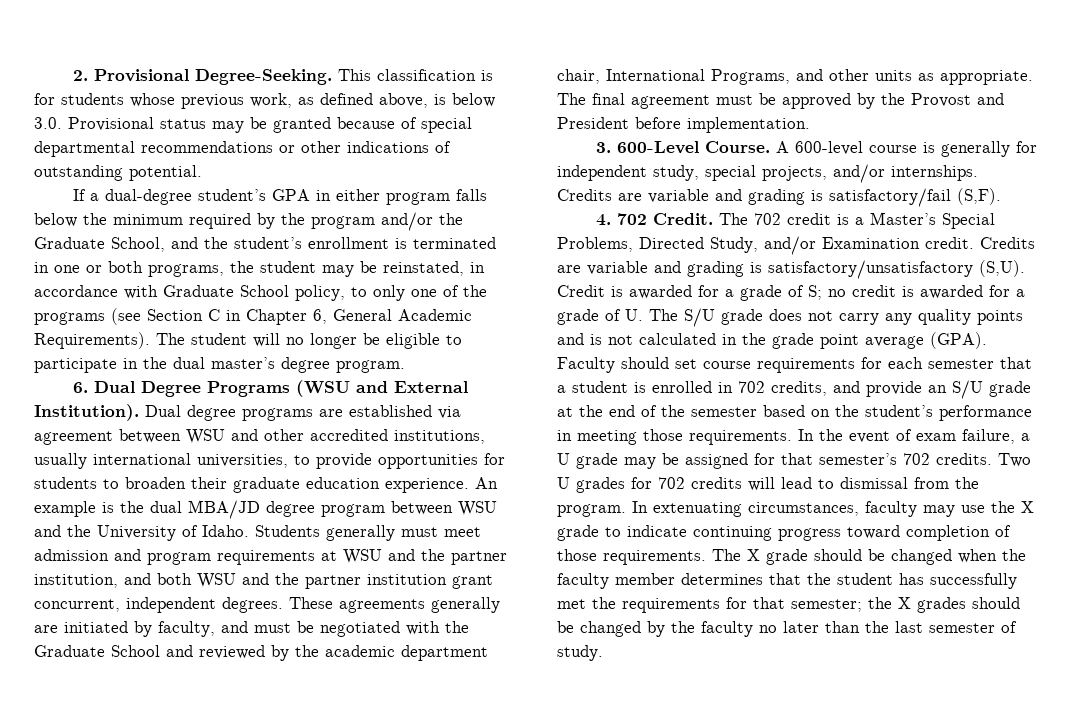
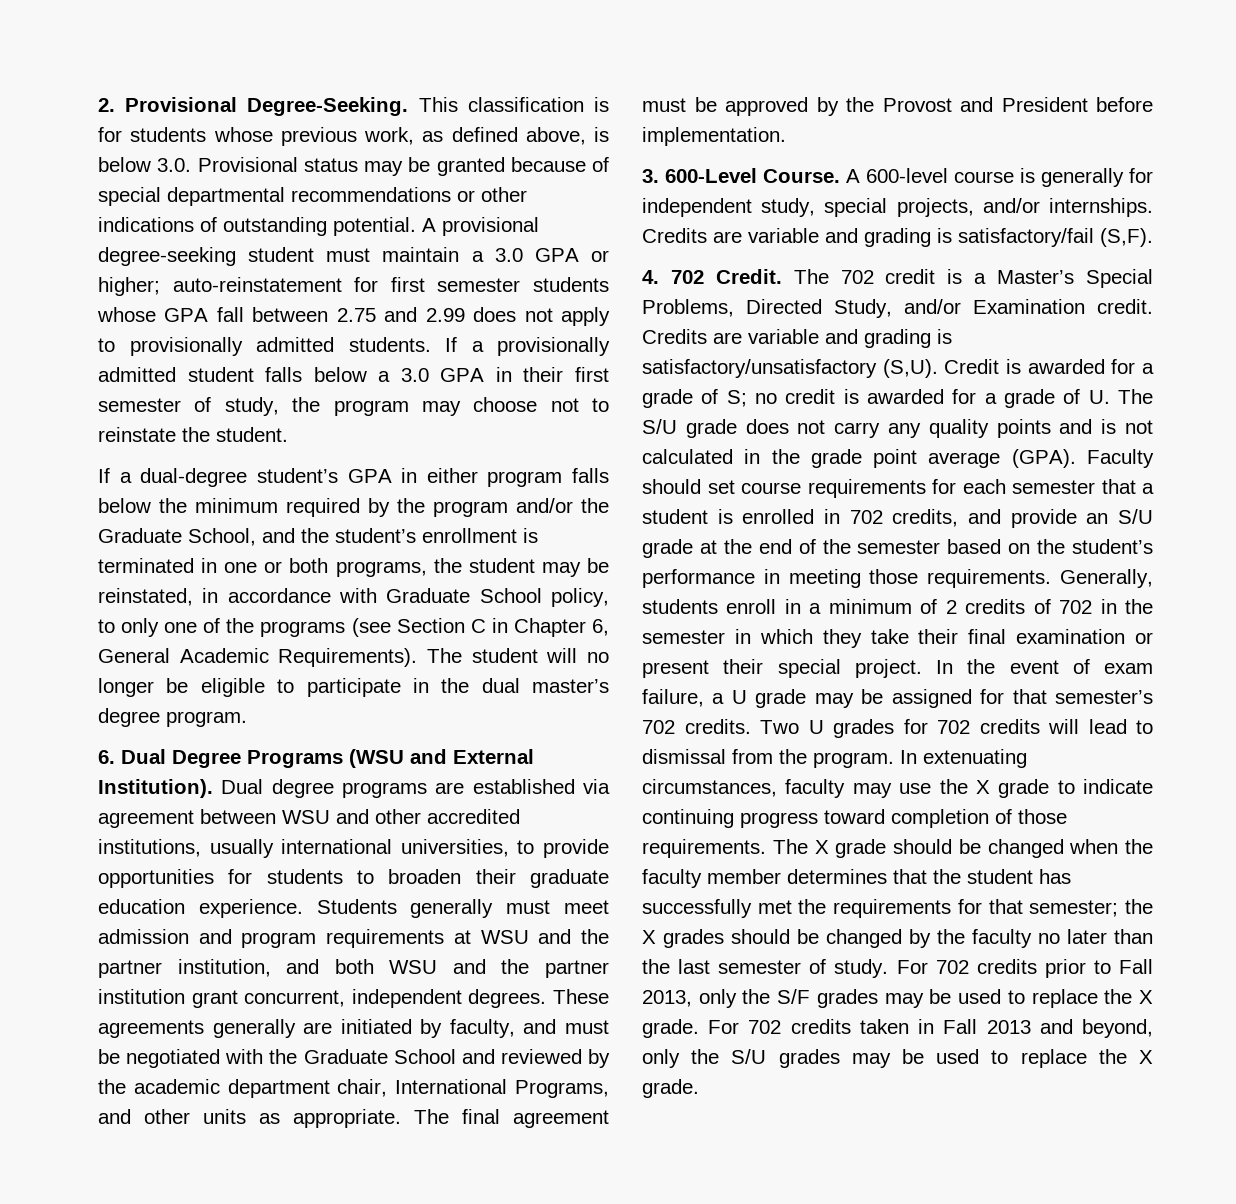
(202, 173) none -> [422,217,539,236] [98,247,610,266] [98,277,609,296] [97,307,611,326] [98,337,610,356] [98,367,609,382] [98,397,609,416] [98,427,288,442] A provisional degree-seeking student must maintain a 3.0 GPA or higher; auto-reinstatement for first semester students whose GPA fall between 2.75 and 2.99 does not apply to provisionally admitted students. If a provisionally admitted student falls below a 3.0 GPA in their first semester of study, the program may choose not to reinstate the student.
[475,477,498,489] [34,500,497,519] [34,525,249,541] An example is the dual MBA/JD degree program between WSU and the University of Idaho. -> (303, 908) none
(792, 437) none -> [1060,569,1153,588] [642,599,1153,614] [642,629,1153,648] [642,659,922,678] Generally, students enroll in a minimum of 2 credits of 702 in the semester in which they take their final examination or present their special project.
(603, 653) none -> [896,959,1153,978] [642,989,1153,1008] [642,1019,1153,1038] [642,1049,1153,1068] [642,1079,699,1098] For 702 credits prior to Fall 2013, only the S/F grades may be used to replace the X grade. For 702 credits taken in Fall 2013 and beyond, only the S/U grades may be used to replace the X grade.

